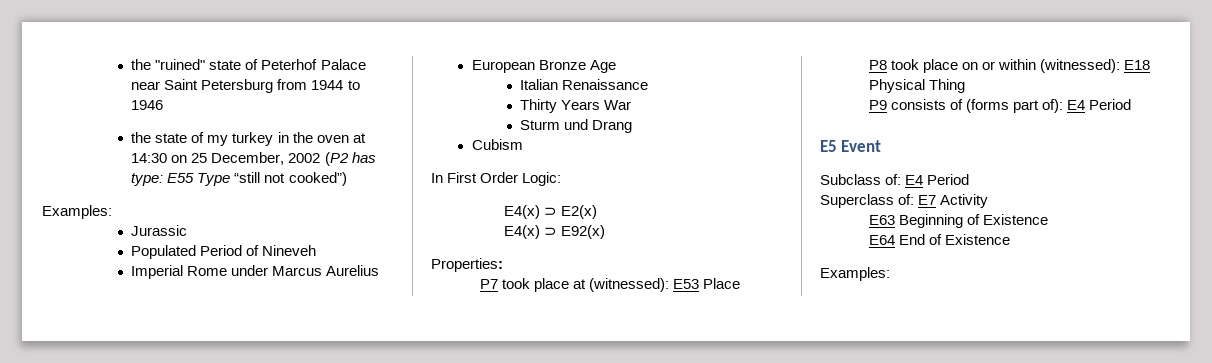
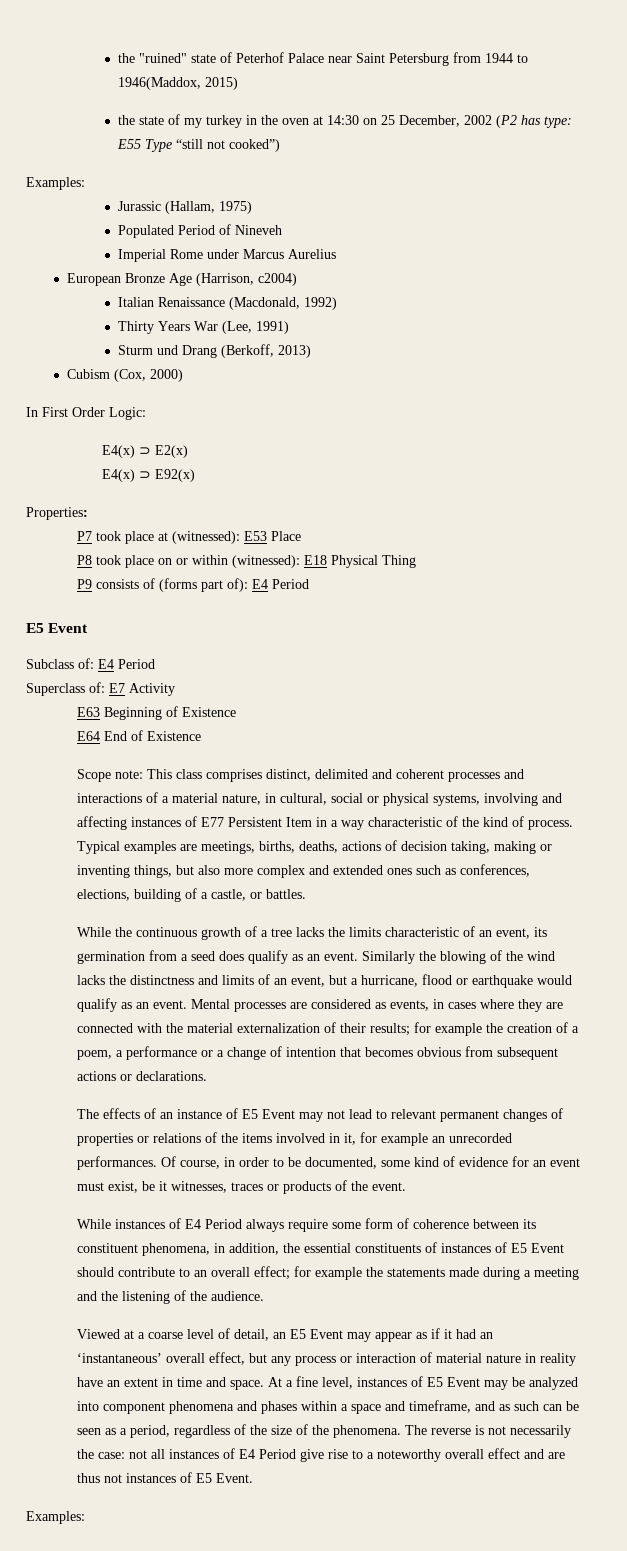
[131,100,164,110] 1946 -> [117,77,238,90] 1946(Maddox, 2015)
(188, 230) none -> [164,201,252,214] (Hallam, 1975)
(616, 66) none -> [195,273,297,286] (Harrison, c2004)
(649, 84) none -> [228,297,337,310] (Macdonald, 1992)
(632, 105) none -> [221,321,289,334] (Lee, 1991)
(633, 126) none -> [220,344,311,358] (Berkoff, 2013)
(523, 144) none -> [113,369,183,382] (Cox, 2000)
(1010, 239) none -> [76,769,524,782] [76,792,562,806] [76,816,573,830] [76,840,552,854] [76,864,530,878] [76,888,306,902] [76,926,547,940] [76,950,555,964] [76,974,572,988] [76,998,563,1012] [76,1022,579,1036] [76,1046,558,1060] [76,1071,207,1081] [76,1108,563,1122] [76,1132,512,1146] [76,1156,580,1170] [76,1180,406,1194] [76,1218,536,1232] [76,1242,564,1256] [76,1266,579,1280] [76,1290,264,1304] [76,1328,493,1342] [76,1352,576,1366] [76,1376,578,1390] [76,1400,579,1414] [76,1424,571,1438] [76,1448,565,1462] [76,1472,253,1483] // Scope note: This class comprises distinct, delimited and coherent processes and interactions of a material nature, in cultural, social or physical systems, involving and affecting instances of E77 Persistent Item in a way characteristic of the kind of process. Typical examples are meetings, births, deaths, actions of decision taking, making or inventing things, but also more complex and extended ones such as conferences, elections, building of a castle, or battles. // While the continuous growth of a tree lacks the limits characteristic of an event, its germination from a seed does qualify as an event. Similarly the blowing of the wind lacks the distinctness and limits of an event, but a hurricane, flood or earthquake would qualify as an event. Mental processes are considered as events, in cases where they are connected with the material externalization of their results; for example the creation of a poem, a performance or a change of intention that becomes obvious from subsequent actions or declarations. // The effects of an instance of E5 Event may not lead to relevant permanent changes of properties or relations of the items involved in it, for example an unrecorded performances. Of course, in order to be documented, some kind of evidence for an event must exist, be it witnesses, traces or products of the event. // While instances of E4 Period always require some form of coherence between its constituent phenomena, in addition, the essential constituents of instances of E5 Event should contribute to an overall effect; for example the statements made during a meeting and the listening of the audience. // Viewed at a coarse level of detail, an E5 Event may appear as if it had an ‘instantaneous’ overall effect, but any process or interaction of material nature in reality have an extent in time and space. At a fine level, instances of E5 Event may be analyzed into component phenomena and phases within a space and timeframe, and as such can be seen as a period, regardless of the size of the phenomena. The reverse is not necessarily the case: not all instances of E4 Period give rise to a noteworthy overall effect and are thus not instances of E5 Event.

